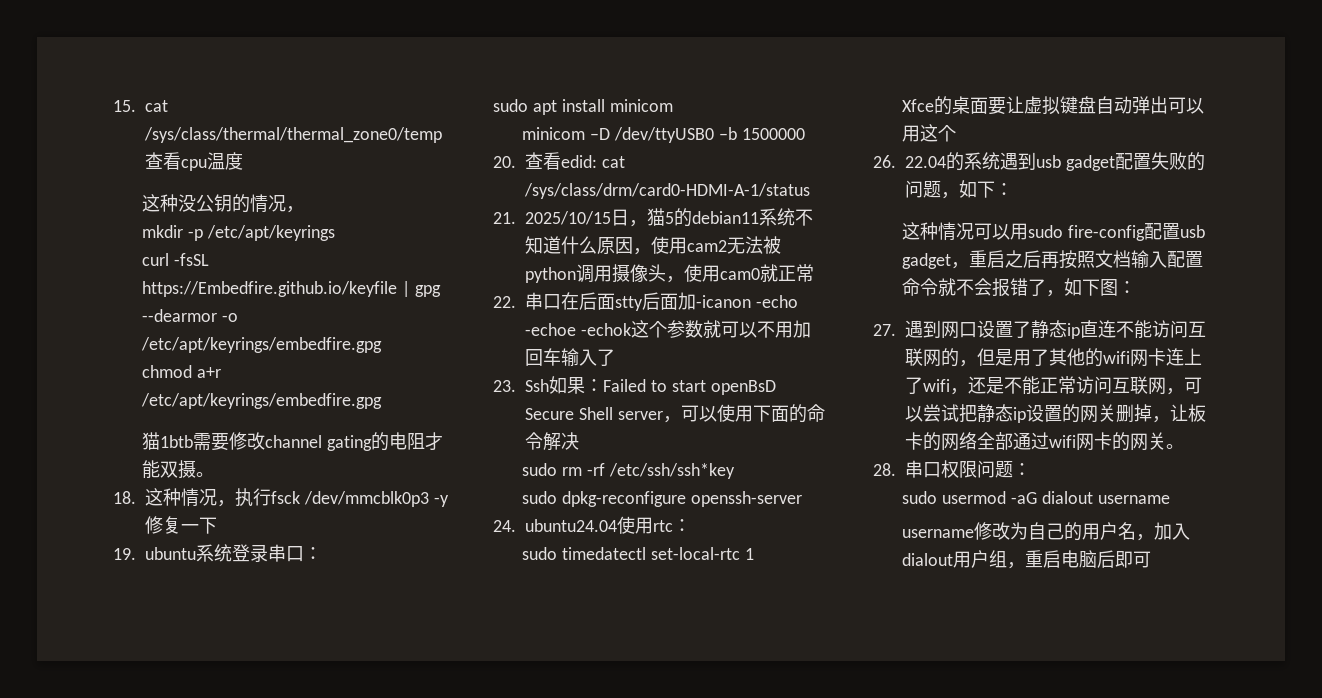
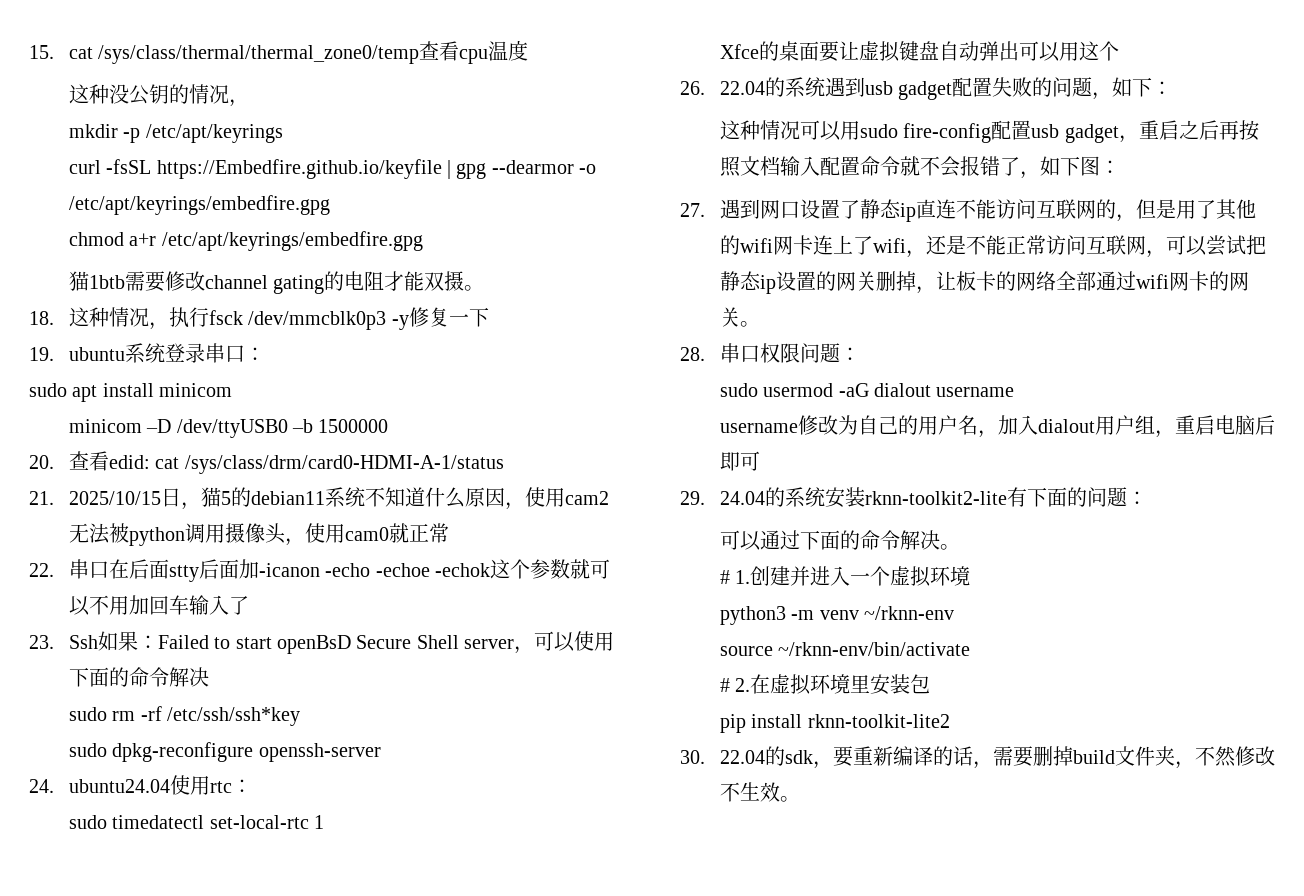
(1152, 559) none -> [680,487,1147,508] [719,530,960,551] [719,566,971,587] [719,606,954,625] [719,642,971,656] [719,674,931,695] [719,714,950,733] [680,746,1275,769] [719,782,800,802] // 29. 24.04的系统安装rknn-toolkit2-lite有下面的问题： // 可以通过下面的命令解决。 // # 1.创建并进入一个虚拟环境 // python3 -m venv ~/rknn-env // source ~/rknn-env/bin/activate // # 2.在虚拟环境里安装包 // pip install rknn-toolkit-lite2 // 30. 22.04的sdk，要重新编译的话，需要删掉build文件夹，不然修改不生效。

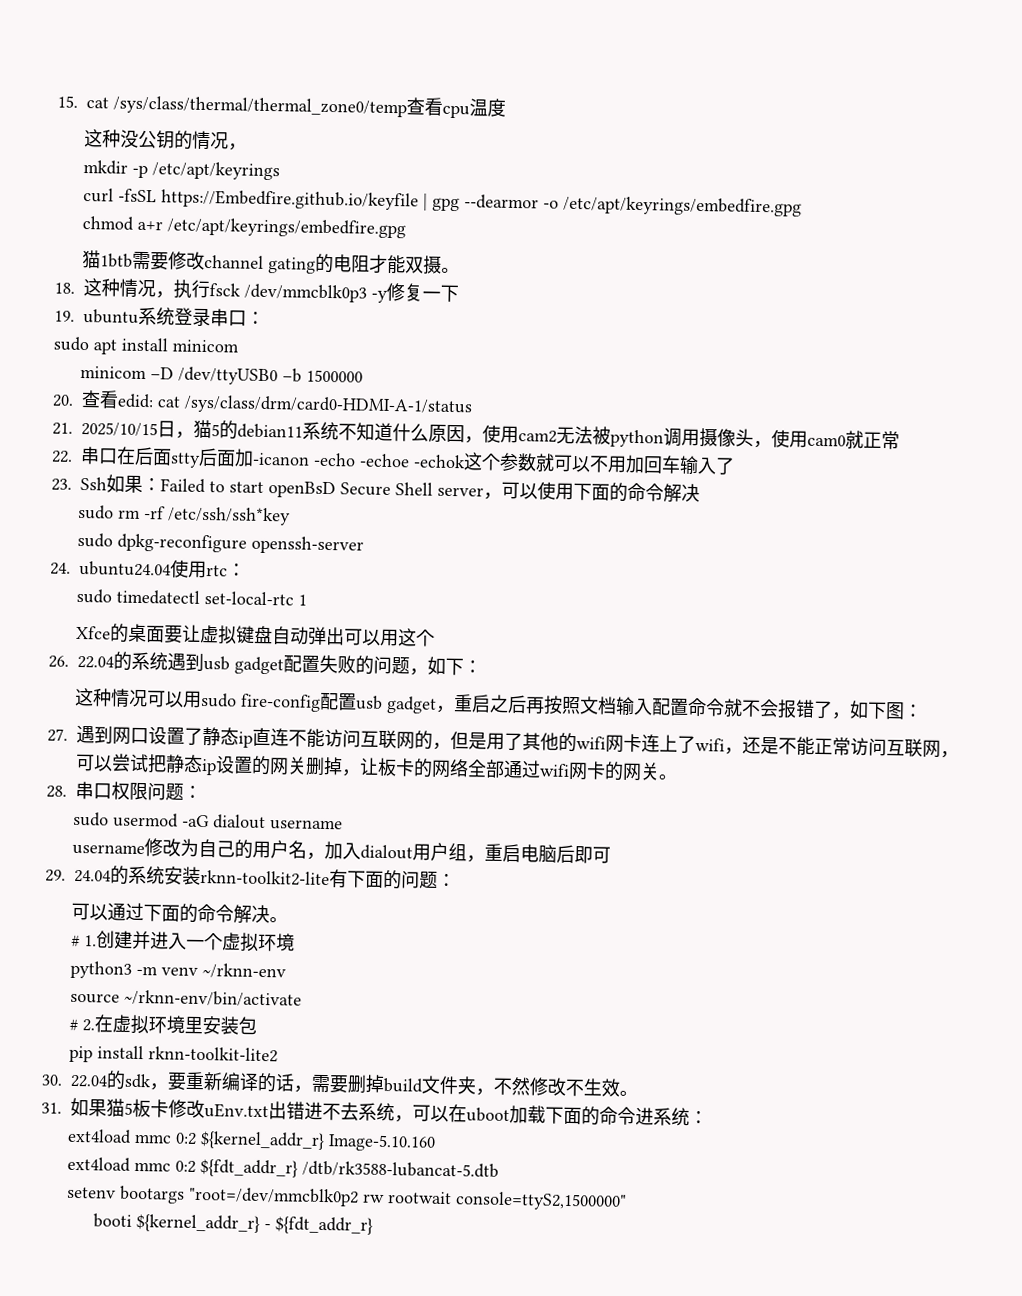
(800, 799) none -> [41,1097,708,1126] [66,1128,436,1152] [66,1156,499,1178] [66,1185,627,1211] [92,1213,373,1235] // 31.如果猫5板卡修改uEnv.txt出错进不去系统，可以在uboot加载下面的命令进系统： // ext4load mmc 0:2 ${kernel_addr_r} Image-5.10.160 // ext4load mmc 0:2 ${fdt_addr_r} /dtb/rk3588-lubancat-5.dtb // setenv bootargs "root=/dev/mmcblk0p2 rw rootwait console=ttyS2,1500000" // booti ${kernel_addr_r} - ${fdt_addr_r}

